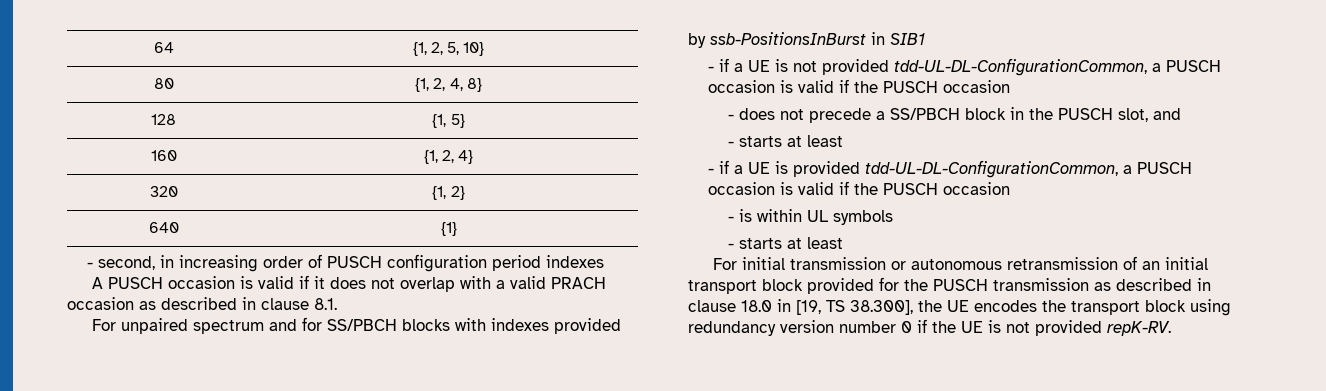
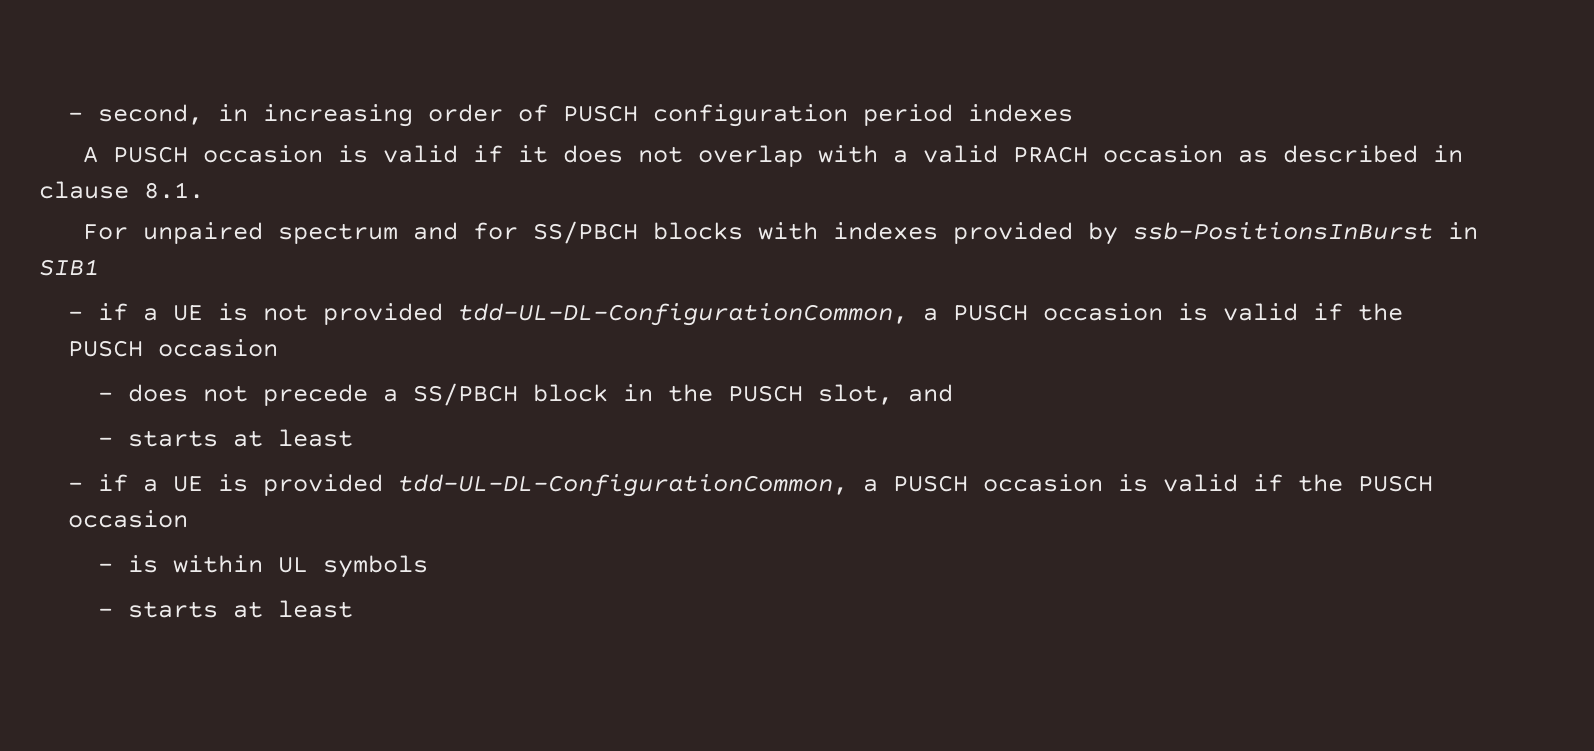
[153,42,174,53] [412,42,485,56] [153,78,174,89] [415,78,482,92] [151,114,176,125] [432,114,465,128] [150,150,177,161] [423,150,474,164] [149,186,178,197] [432,186,465,200] [148,222,179,233] [440,222,457,236] 64 | {1, 2, 5, 10} // 80 | {1, 2, 4, 8} // 128 | {1, 5} // 160 | {1, 2, 4} // 320 | {1, 2} // 640 | {1} // -> (68, 116) none
[713,256,1209,270] [688,277,1211,294] [688,299,1231,316] [688,319,1171,336] // For initial transmission or autonomous retransmission of an initial transport block provided for the PUSCH transmission as described in clause 18.0 in [19, TS 38.300], the UE encodes the transport block using redundancy version number 0 if the UE is not provided repK-RV. -> (353, 609) none

